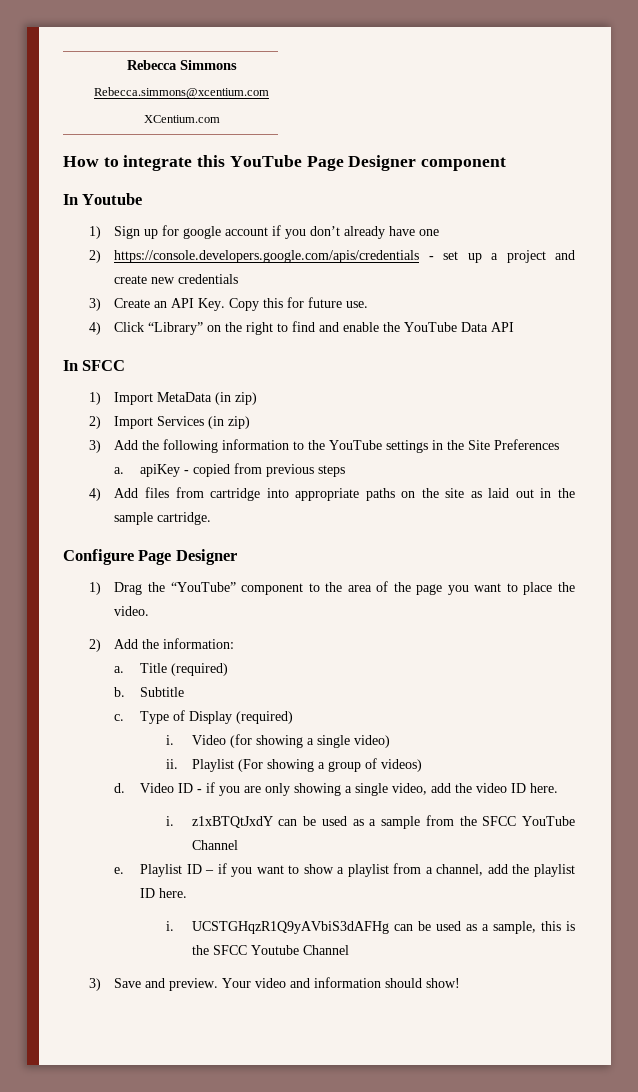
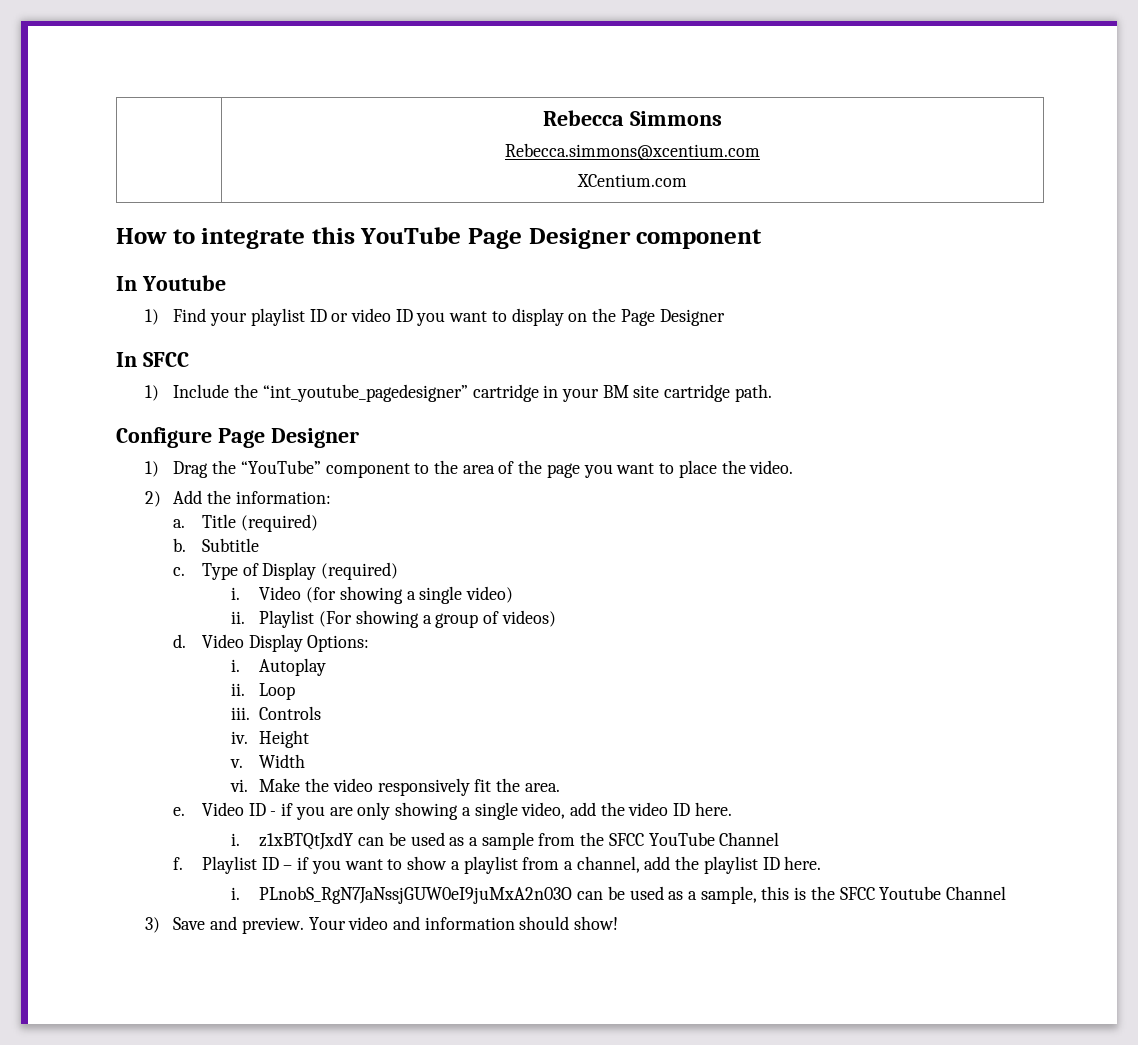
[114,225,440,239] [88,250,575,263] [114,274,239,284] [88,297,369,311] [88,321,515,335] [63,360,126,371] [88,392,258,405] [88,416,251,429] [88,439,560,453] [114,463,346,477] [88,487,576,501] [114,512,212,525] Sign up for google account if you don’t already have one // 2) https://console.developers.google.com/apis/credentials - set up a project and create new credentials // 3) Create an API Key. Copy this for future use. // 4) Click “Library” on the right to find and enable the YouTube Data API // In SFCC // 1) Import MetaData (in zip) // 2) Import Services (in zip) // 3) Add the following information to the YouTube settings in the Site Preferences // a. apiKey - copied from previous steps // 4) Add files from cartridge into appropriate paths on the site as laid out in the sample cartridge. -> [173,308,725,326] [116,352,189,367] [144,384,772,402] Find your playlist ID or video ID you want to display on the Page Designer // In SFCC // 1) Include the “int_youtube_pagedesigner” cartridge in your BM site cartridge path.
(175, 788) none -> [248,634,370,652] [230,658,327,676] [230,683,296,700] [230,706,322,720] [230,730,310,748] [229,754,306,768] [229,778,560,796] [173,802,245,816] Display Options: // i. Autoplay // ii. Loop // iii. Controls // iv. Height // v. Width // vi. Make the video responsively fit the area. // e. Video
[114,867,125,874] e. -> [173,857,184,870] f.
[191,921,389,934] UCSTGHqzR1Q9yAVbiS3dAFHg -> [259,886,573,904] PLnobS_RgN7JaNssjGUW0eI9juMxA2n03O

